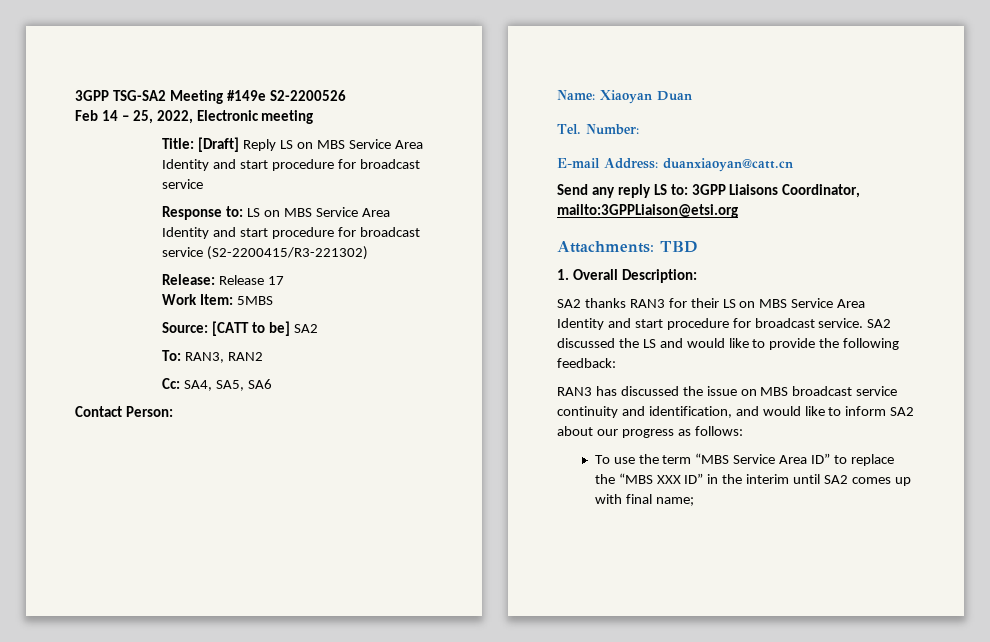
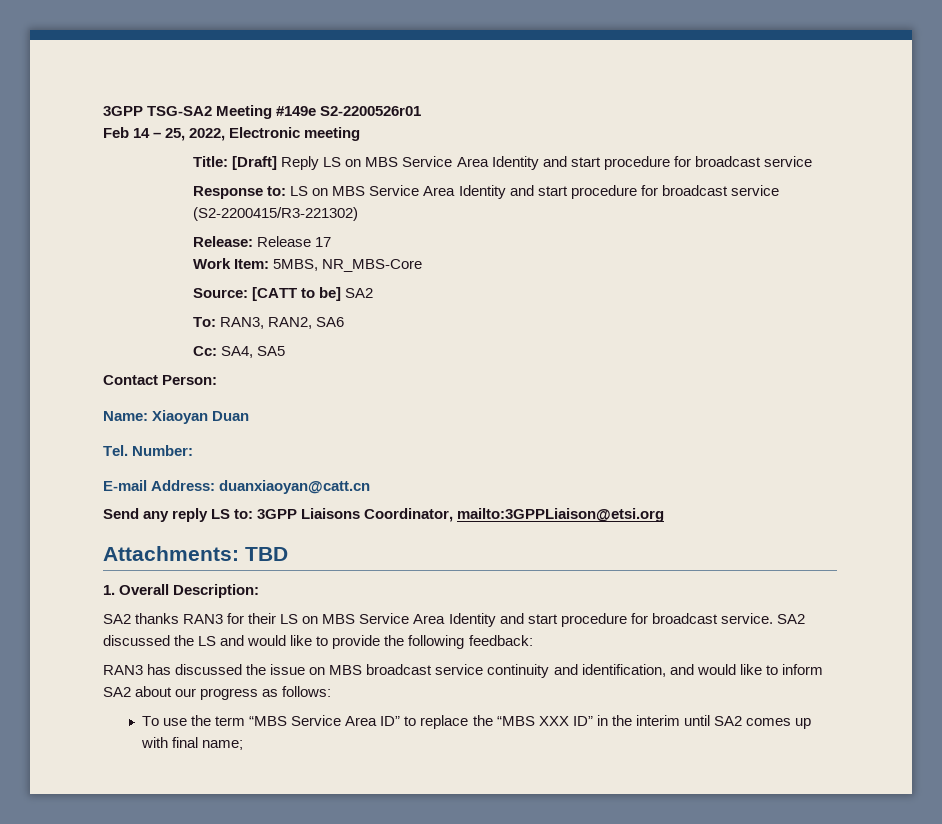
[269,90,346,101] S2-2200526 -> [320,106,422,116] S2-2200526r01
[236,296,273,305] 5MBS -> [273,259,423,272] 5MBS, NR_MBS-Core
[227,352,263,361] RAN2 -> [268,317,345,329] RAN2, SA6
[215,379,272,391] SA5, SA6 -> [257,346,286,356] SA5

